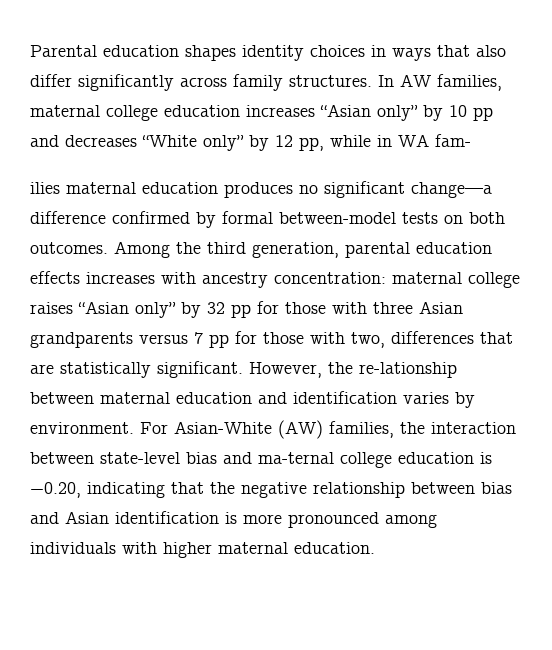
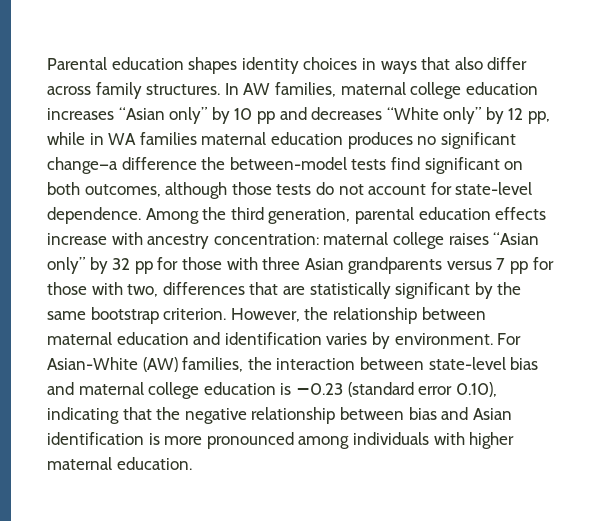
[78,74,174,91] significantly -> (528, 63) none
[435,134,471,147] [30,182,60,194] fam- // ilies -> [139,132,197,145] families
[112,211,505,228] [30,242,108,254] confirmed by formal between-model tests on both outcomes. -> [201,157,524,174] [47,182,533,199] [47,207,141,224] the between-model tests find significant on both outcomes, although those tests do not account for state-level dependence.
[86,272,155,284] increases -> [47,233,107,245] increase
[157,361,243,378] significant. -> [395,282,522,299] [47,307,227,324] significant by the same bootstrap criterion.
[359,362,457,378] re-lationship -> [332,307,417,324] relationship
[258,452,334,464] ma-ternal -> [78,382,144,395] maternal
[30,482,81,498] −0.20, -> [295,382,497,397] −0.23 (standard error 0.10),

